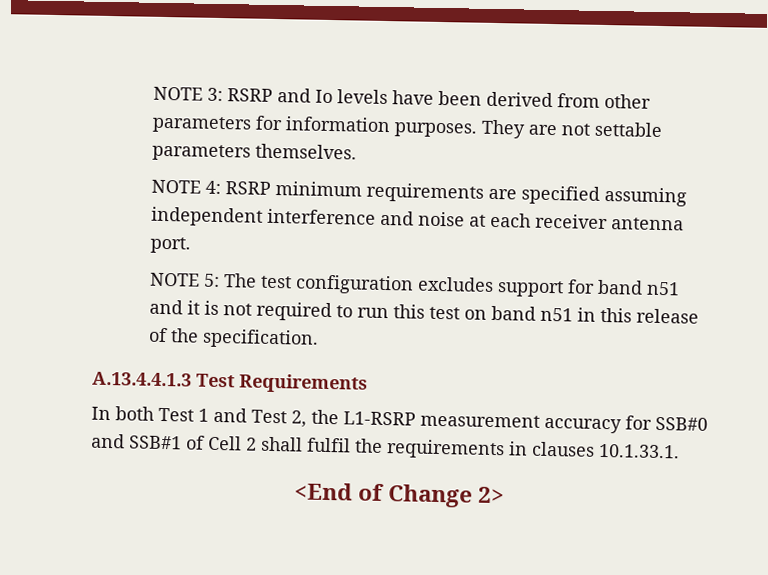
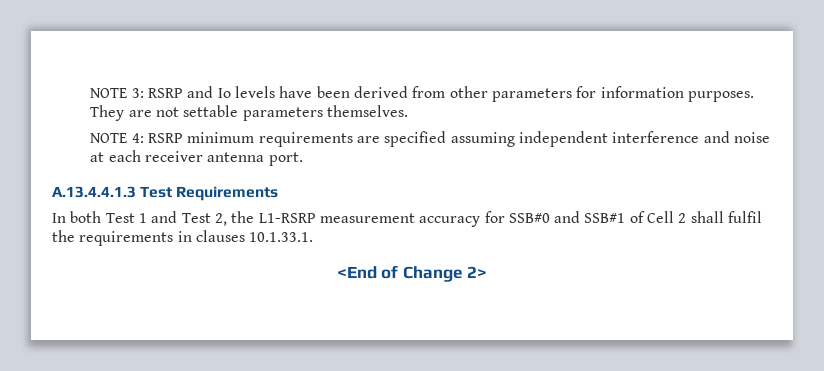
[148,272,680,298] [148,299,699,324] [147,327,319,349] // NOTE 5: The test configuration excludes support for band n51 and it is not required to run this test on band n51 in this release of the specification. -> (303, 159) none

